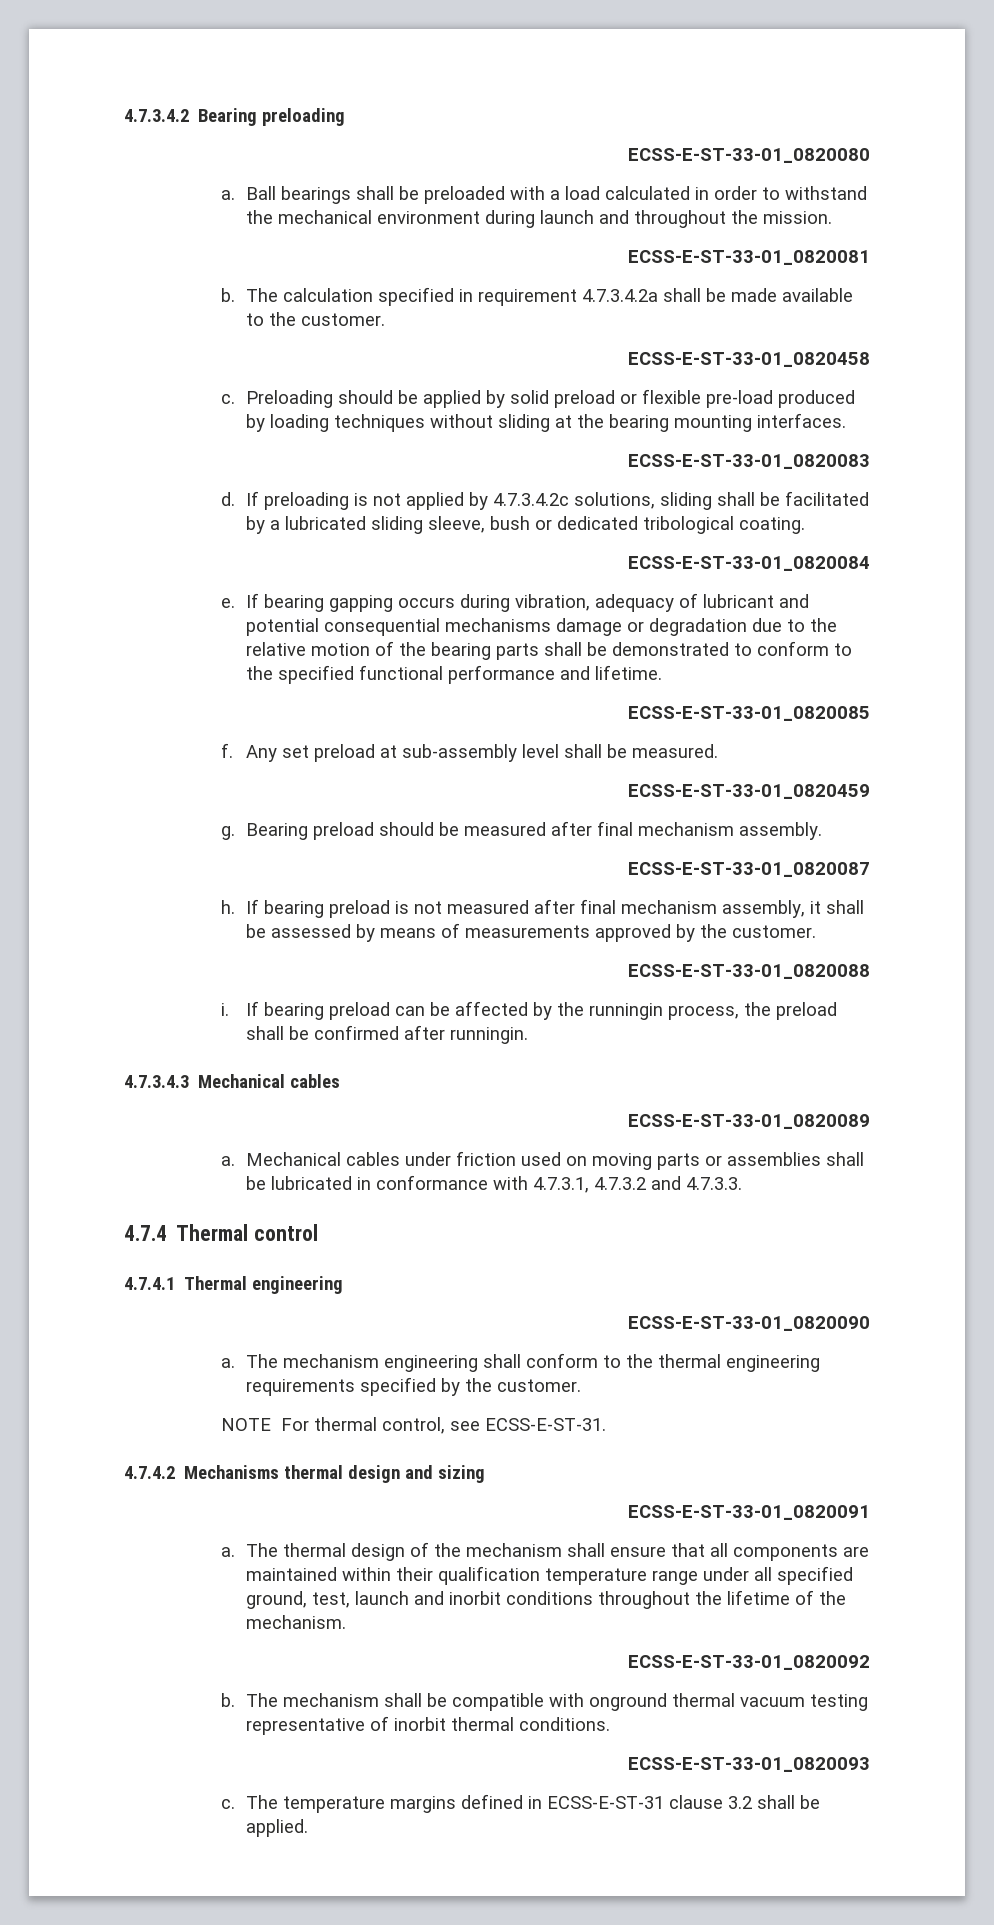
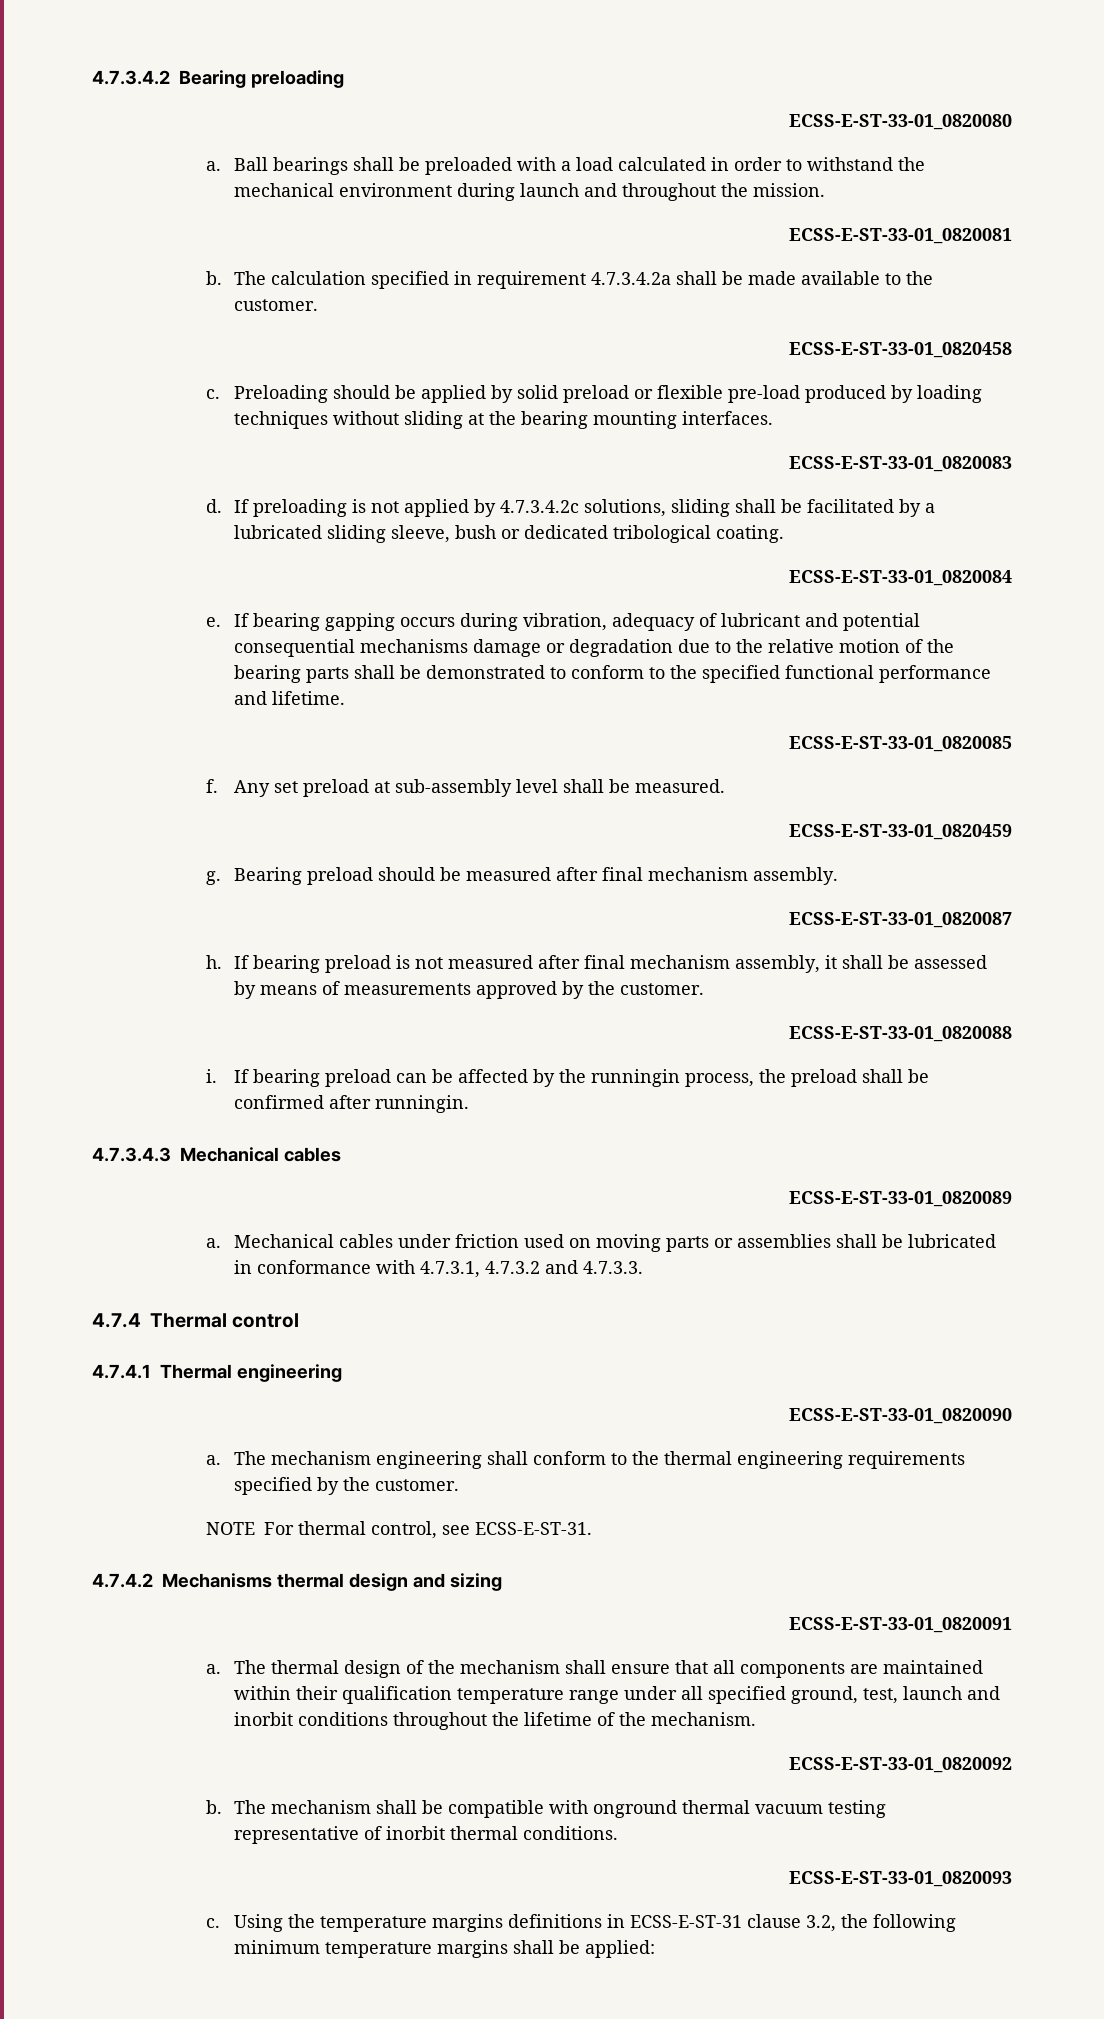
[245,1794,523,1813] The temperature margins defined -> [234,1914,603,1932] Using the temperature margins definitions
[727,1795,820,1809] [245,1819,308,1837] 3.2 shall be applied. -> [806,1914,957,1932] [234,1940,656,1958] 3.2, the following minimum temperature margins shall be applied:

